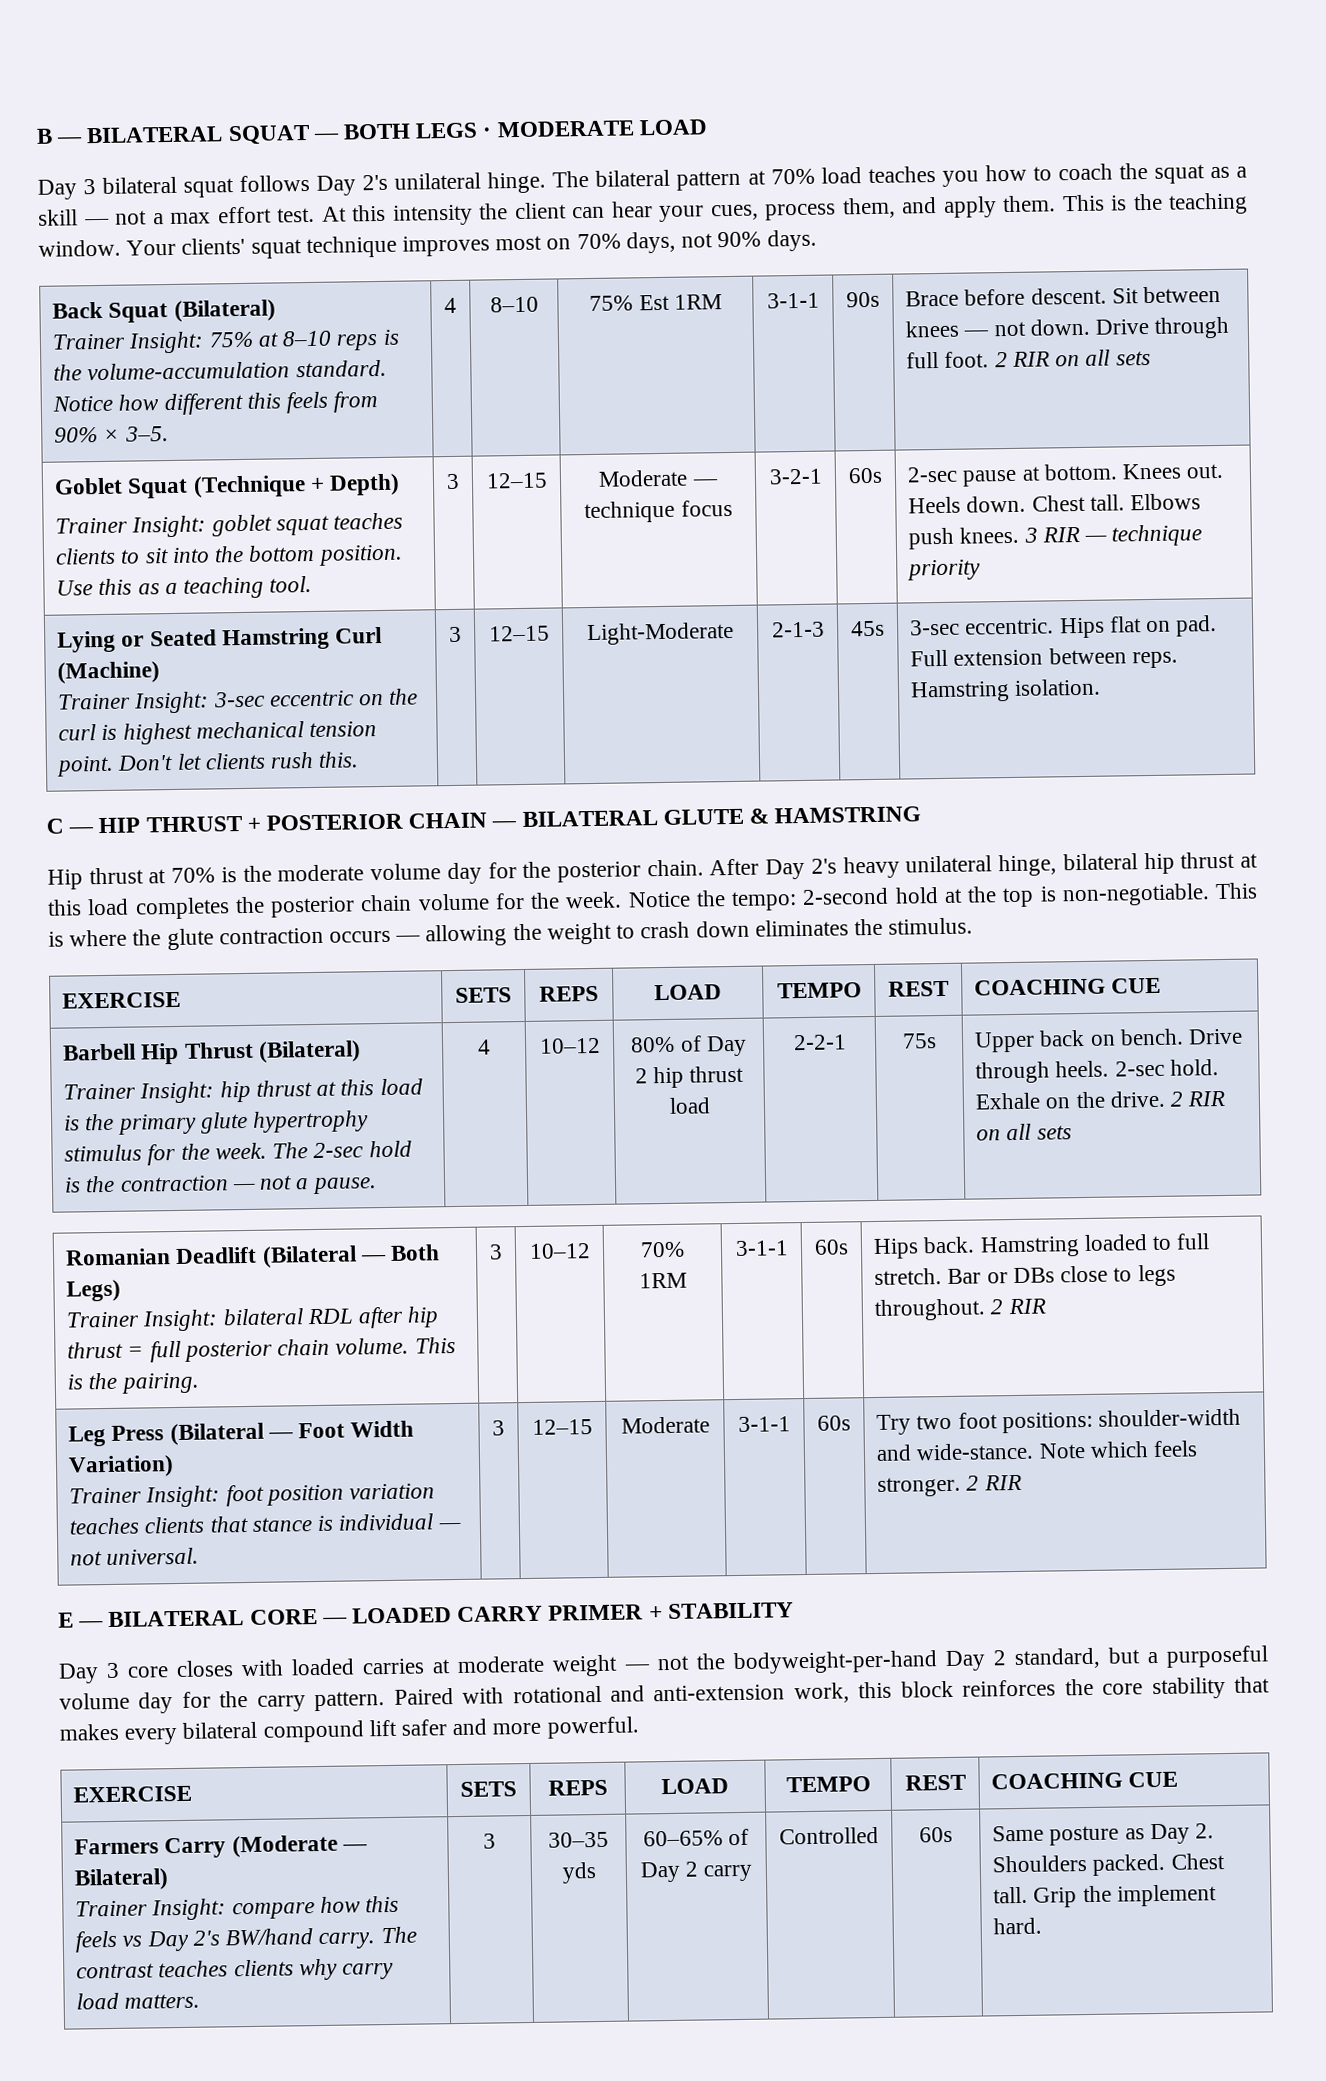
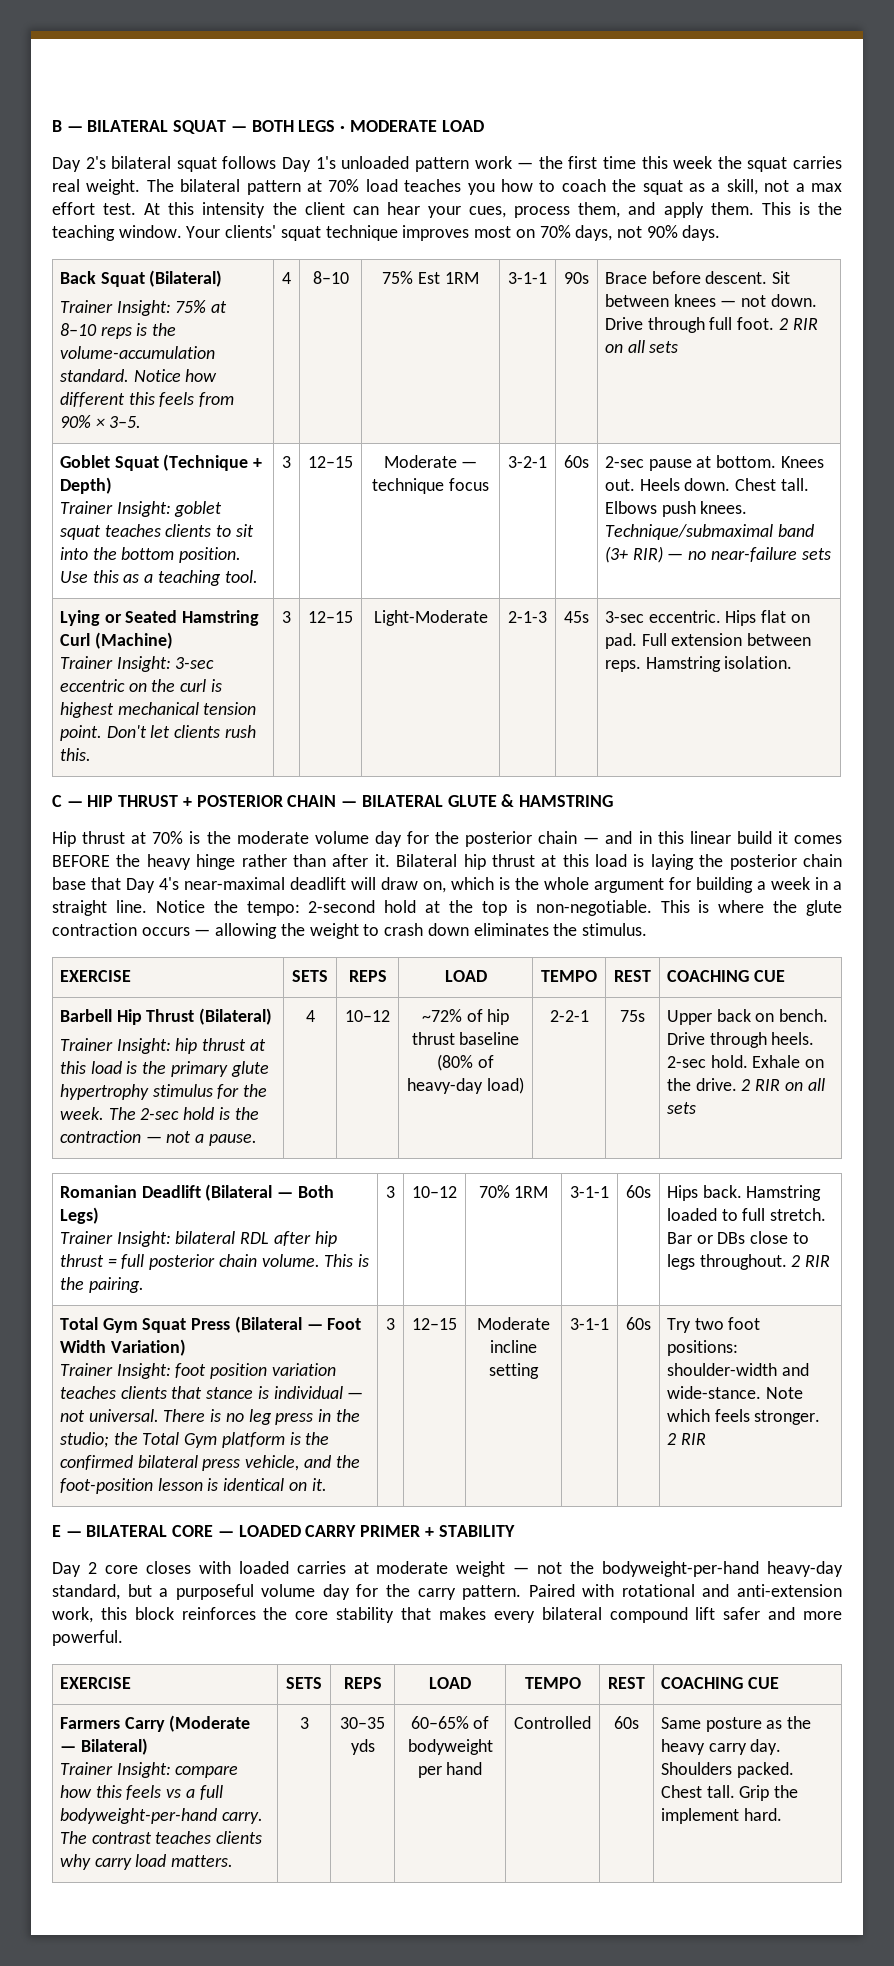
[83,179,97,195] 3 -> [85,156,106,169] 2's
[362,171,547,194] 2's unilateral hinge. -> [315,156,842,172] [52,179,141,195] 1's unloaded pattern work — the first time this week the squat carries real weight.
[38,209,110,226] skill — -> [726,179,758,195] skill,
[1023,524,1203,547] [907,559,982,581] 3 RIR — technique priority -> [605,524,814,540] [605,546,831,563] Technique/submaximal band (3+ RIR) — no near-failure sets
[646,851,1259,880] [47,891,623,920] chain. After Day 2's heavy unilateral hinge, bilateral hip thrust at this load completes the posterior chain volume for the week. -> [538,831,843,844] [52,854,843,870] [52,877,842,893] [52,900,147,916] chain — and in this linear build it comes BEFORE the heavy hinge rather than after it. Bilateral hip thrust at this load is laying the posterior chain base that Day 4's near-maximal deadlift will draw on, which is the whole argument for building a week in a straight line.
[630,1035,747,1057] [634,1065,745,1089] [668,1097,711,1114] 80% of Day 2 hip thrust load -> [421,1009,510,1025] [411,1032,520,1045] [437,1054,494,1071] [407,1077,524,1094] ~72% of hip thrust baseline (80% of heavy-day load)
[68,1426,107,1447] Leg -> [60,1317,187,1333] Total Gym Squat
[492,1420,505,1436] [531,1419,593,1435] [620,1416,710,1434] | 3 | 12–15 | Moderate -> [163,1409,360,1425] [60,1432,330,1448] [60,1455,360,1471] [60,1478,327,1494] [386,1318,395,1330] [412,1318,457,1330] [477,1317,550,1330] [490,1340,537,1353] [489,1363,539,1379] There is no leg press in the studio; the Total Gym platform is the confirmed bilateral press vehicle, and the foot-position lesson is identical on it. | 3 | 12–15 | Moderate incline setting
[106,1662,121,1679] 3 -> [87,1562,97,1574] 2
[944,1650,1006,1672] Day 2 -> [767,1561,844,1577] heavy-day
[146,1928,314,1952] Day 2's BW/hand -> [185,1785,223,1800] [60,1808,218,1824] a full bodyweight-per-hand
[639,1861,754,1883] Day 2 carry -> [407,1739,493,1755] [417,1762,483,1778] bodyweight per hand
[1149,1823,1215,1845] Day 2. -> [787,1716,812,1729] [661,1739,782,1755] the heavy carry day.

